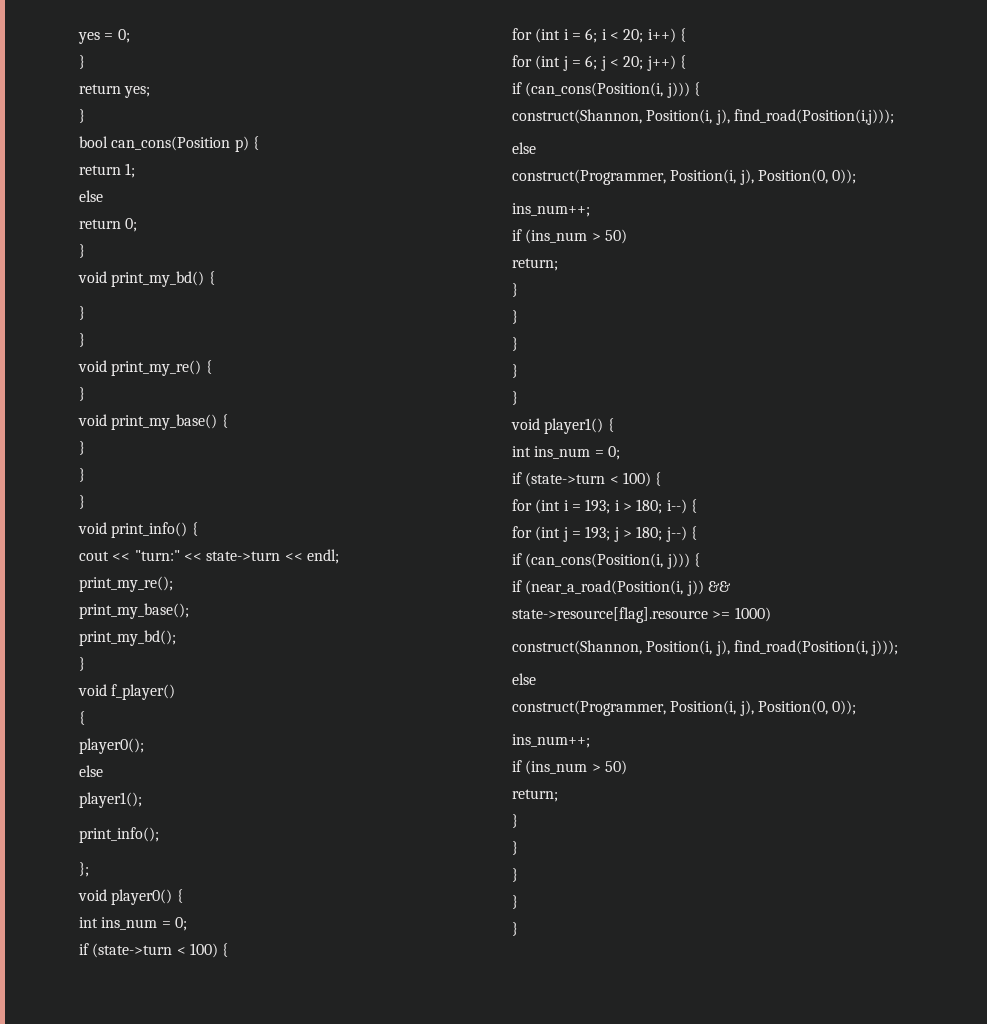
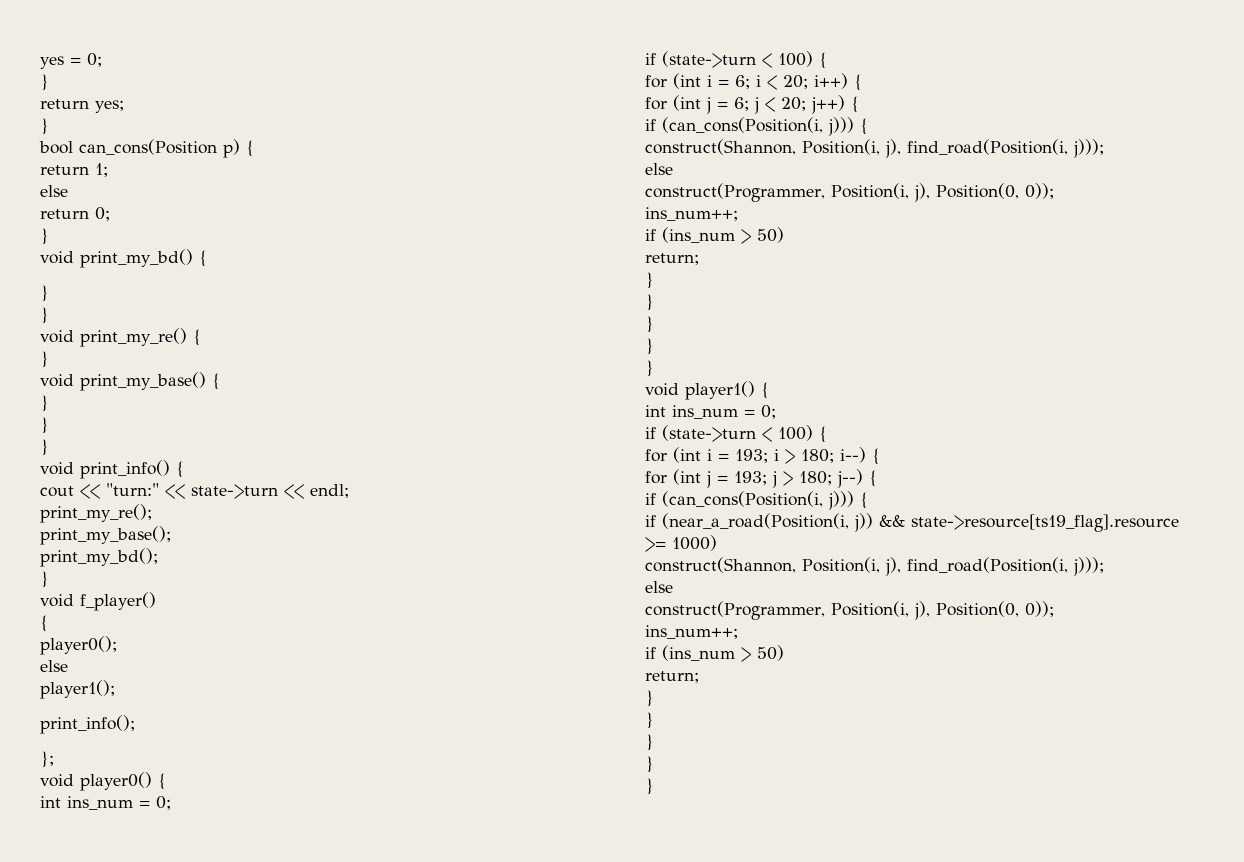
[733,109,894,125] find_road(Position(i,j))); -> [907,139,1104,158] find_road(Position(i, j)));
[512,607,708,623] state->resource[flag].resource -> [911,514,1179,532] state->resource[ts19_flag].resource

